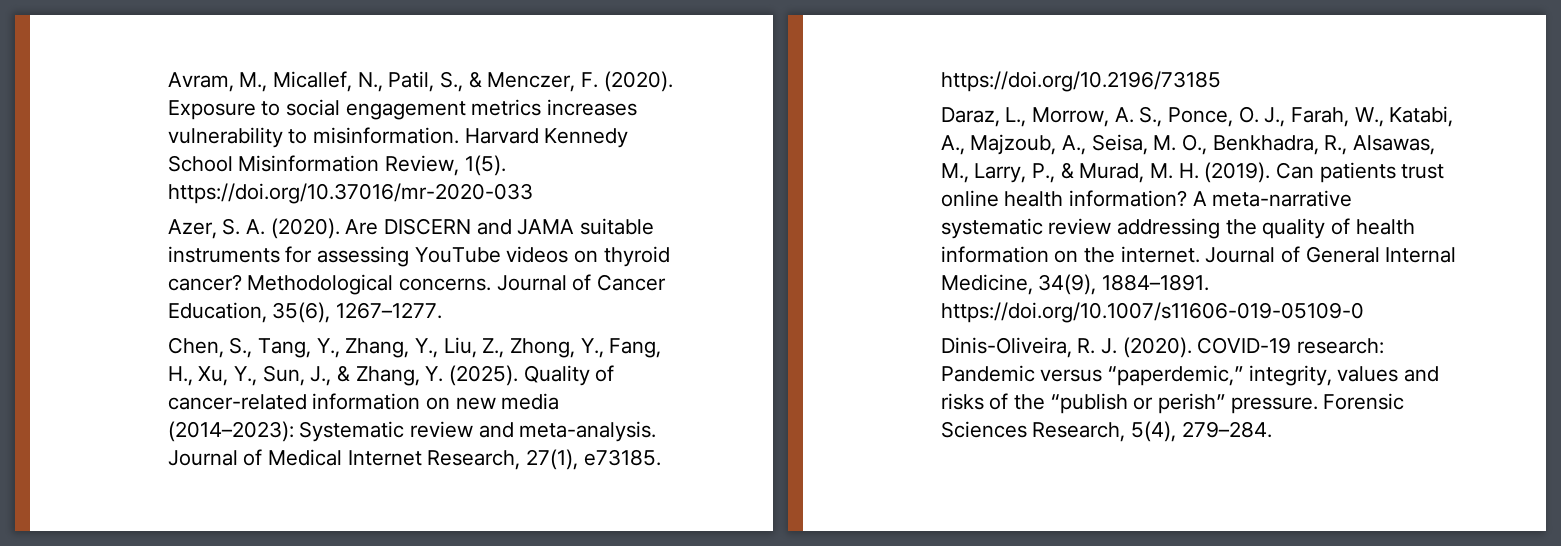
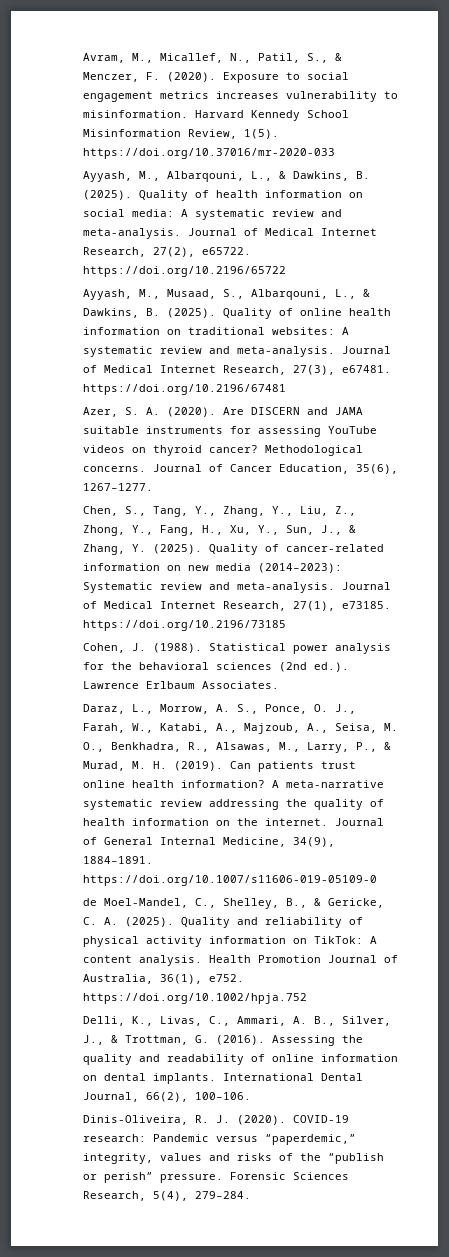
(533, 193) none -> [82,171,370,182] [82,190,363,201] [82,209,342,220] [82,228,377,239] [82,247,251,257] [82,266,286,277] [82,289,370,300] [82,308,391,319] [82,327,349,335] [82,346,391,357] [82,365,391,375] [82,384,286,395] // Ayyash, M., Albarqouni, L., & Dawkins, B. (2025). Quality of health information on social media: A systematic review and meta-analysis. Journal of Medical Internet Research, 27(2), e65722. https://doi.org/10.2196/65722 // Ayyash, M., Musaad, S., Albarqouni, L., & Dawkins, B. (2025). Quality of online health information on traditional websites: A systematic review and meta-analysis. Journal of Medical Internet Research, 27(3), e67481. https://doi.org/10.2196/67481
(1221, 81) none -> [82,643,391,654] [82,662,349,672] [82,681,279,689] // Cohen, J. (1988). Statistical power analysis for the behavioral sciences (2nd ed.). Lawrence Erlbaum Associates.
(1364, 312) none -> [82,898,384,909] [82,917,363,928] [82,936,377,947] [82,955,398,966] [82,974,244,984] [82,993,307,1004] [82,1016,391,1026] [82,1035,363,1046] [82,1054,398,1065] [82,1073,363,1084] [82,1092,251,1102] // de Moel-Mandel, C., Shelley, B., & Gericke, C. A. (2025). Quality and reliability of physical activity information on TikTok: A content analysis. Health Promotion Journal of Australia, 36(1), e752. https://doi.org/10.1002/hpja.752 // Delli, K., Livas, C., Ammari, A. B., Silver, J., & Trottman, G. (2016). Assessing the quality and readability of online information on dental implants. International Dental Journal, 66(2), 100–106.

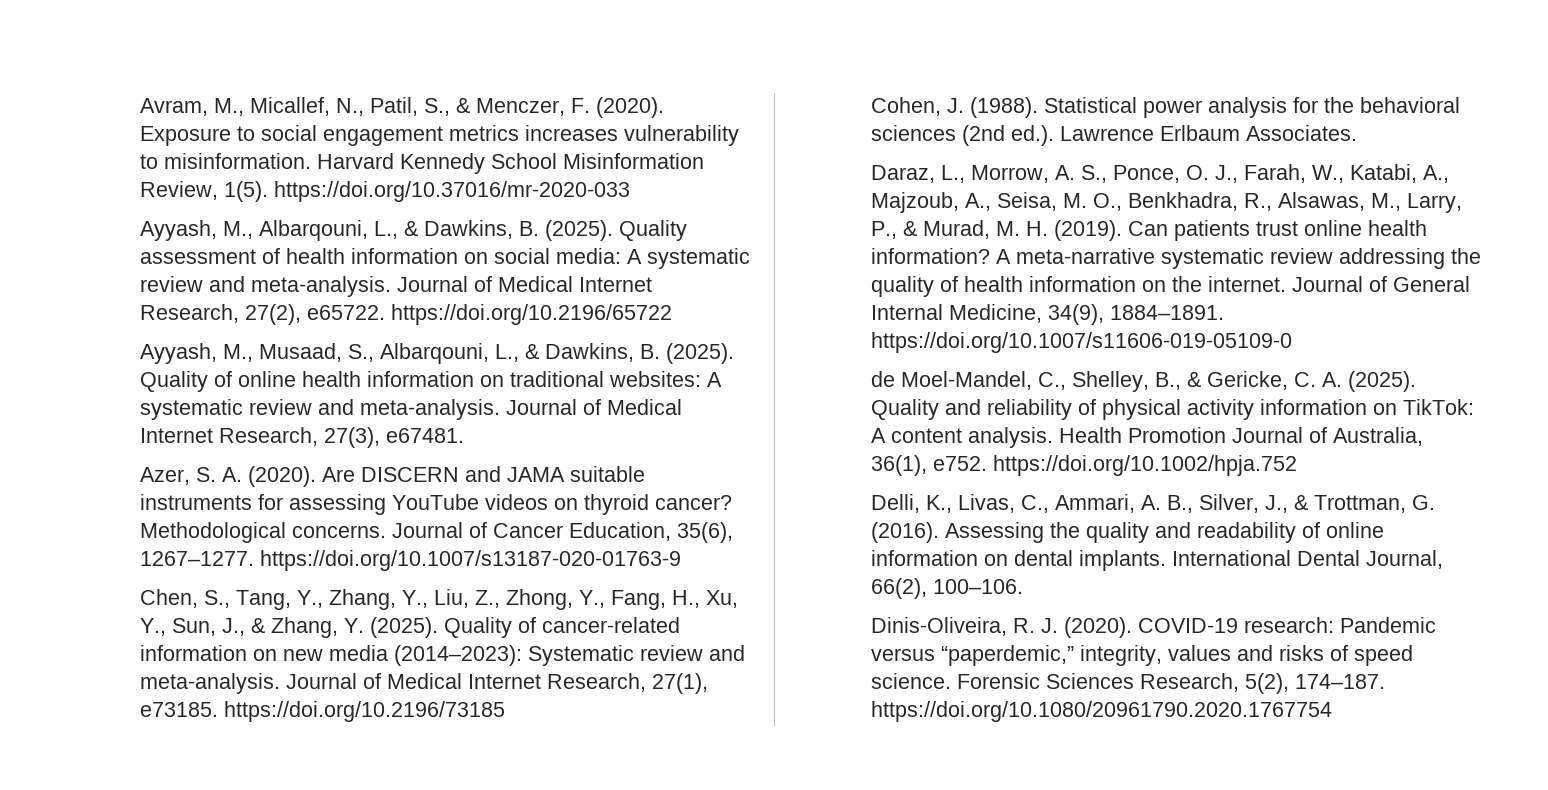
(188, 195) none -> [139,249,256,264] assessment
[82,384,286,395] https://doi.org/10.2196/67481 -> (464, 435) none
(153, 487) none -> [259,550,681,571] https://doi.org/10.1007/s13187-020-01763-9
[299,1153,384,1164] [82,1172,349,1183] [82,1191,251,1201] the “publish or perish” pressure. Forensic Sciences Research, 5(4), 279–284. -> [1353,645,1413,666] [870,673,1385,694] [870,701,1332,722] speed science. Forensic Sciences Research, 5(2), 174–187. https://doi.org/10.1080/20961790.2020.1767754

